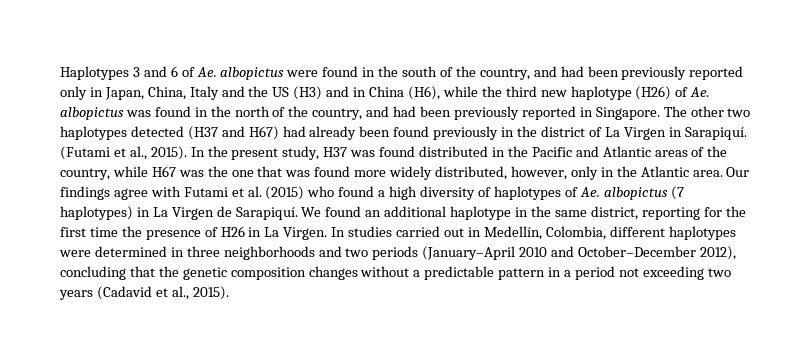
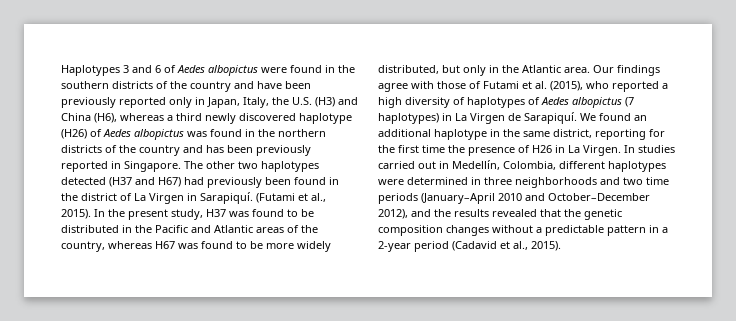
[196,67,217,77] Ae. -> [177,65,205,73] Aedes
[402,66,584,80] south of the country, and had -> [61,81,282,92] southern districts of the country and have
[147,86,290,100] China, Italy and the US -> [243,97,312,108] Italy, the U.S.
[353,87,367,97] in -> (358, 101) none
[442,86,567,97] while the third new -> [120,113,296,124] whereas a third newly discovered
[690,87,711,97] Ae. -> [103,129,131,137] Aedes
[234,106,417,120] north of the country, and had -> [278,129,326,137] [61,145,224,156] northern districts of the country and has
[309,126,357,140] already -> [207,177,262,188] previously
[433,126,499,140] previously -> (326, 181) none
(416, 151) none -> [287,209,314,217] to be
[112,166,148,177] while -> [108,241,152,249] whereas
[207,166,351,177] the one that was found -> [201,241,263,249] found to be
[510,166,567,180] however, -> [442,65,460,73] but
(181, 191) none -> [437,81,481,89] those of
[265,186,375,200] (2015) who found -> [550,81,659,92] (2015), who reported
[579,187,600,197] Ae. -> [541,97,569,105] Aedes
(369, 252) none -> [646,177,669,185] time
[60,266,126,280] concluding -> [411,209,537,217] and the results revealed
[574,266,731,280] [59,290,93,300] period not exceeding two years -> [378,241,449,252] 2-year period

